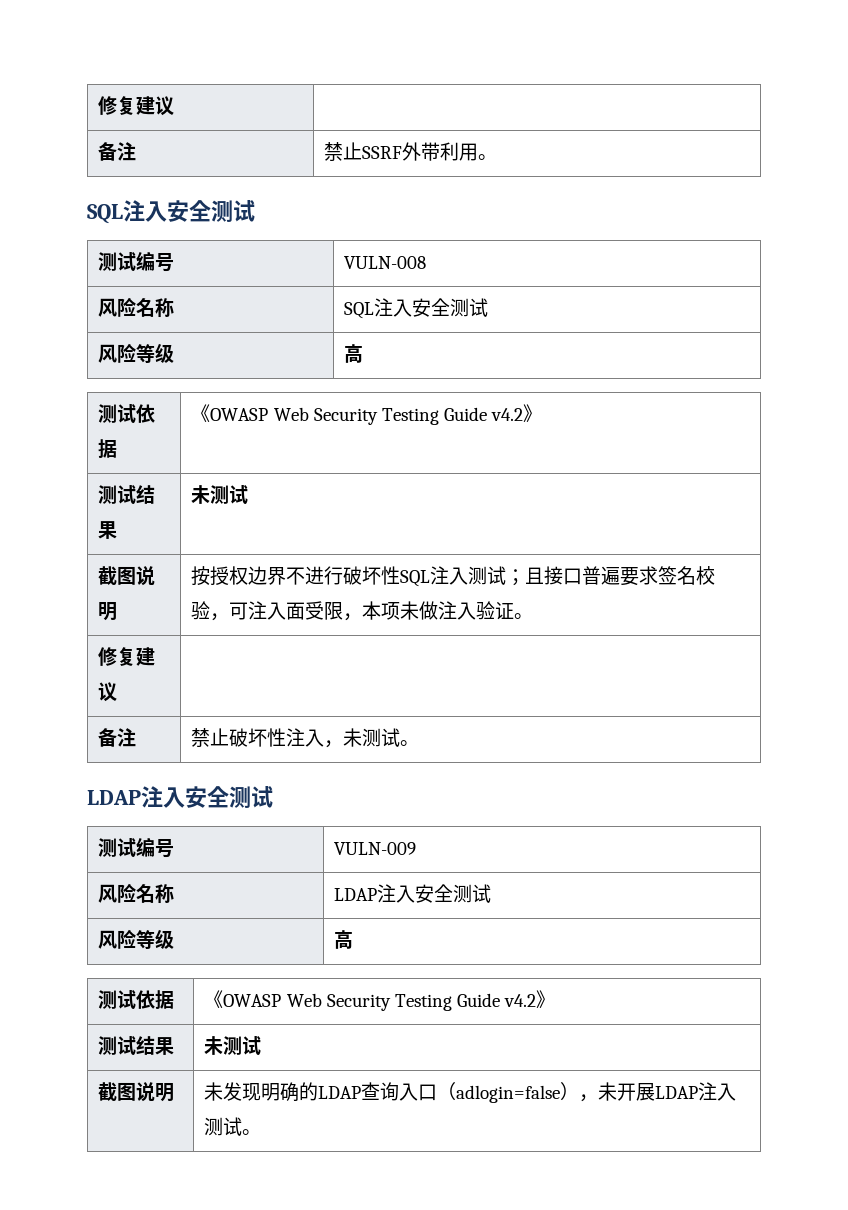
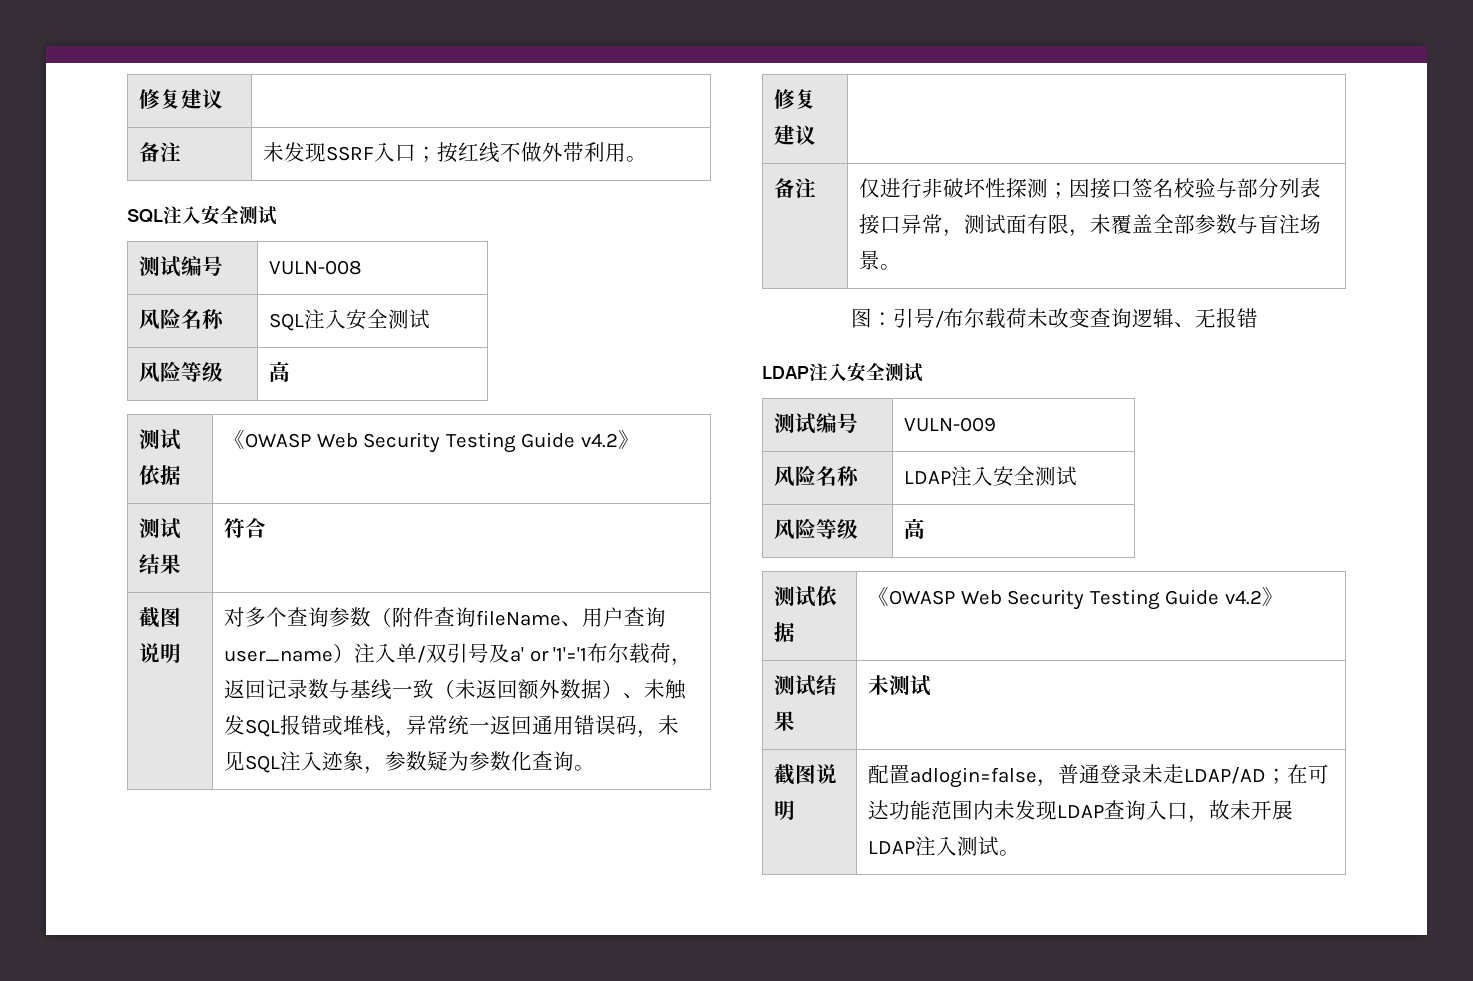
[98,96,175,116] [98,142,137,161] [324,142,403,161] 修复建议 | // 备注 | 禁止SSRF -> [139,89,224,109] [139,142,182,162] [263,142,543,163] 修复建议 | // 备注 | 未发现SSRF入口；按红线不做
[191,485,249,504] [98,566,156,586] [98,602,118,621] [191,566,716,587] [191,601,534,621] [98,647,156,666] [98,682,118,702] [98,728,137,747] [191,728,420,748] 未测试 // 截图说明 | 按授权边界不进行破坏性SQL注入测试；且接口普遍要求签名校验，可注入面受限，本项未做注入验证。 // 修复建议 | // 备注 | 禁止破坏性注入，未测试。 -> [224,518,267,538] [139,607,182,628] [139,643,182,663] [224,607,667,627] [224,643,693,666] [224,679,688,700] [224,715,680,738] [224,751,596,774] [774,89,817,109] [774,125,817,145] [774,178,817,198] [859,178,1322,199] [859,214,1322,237] [859,250,902,270] [850,308,1258,329] 符合 // 截图说明 | 对多个查询参数（附件查询fileName、用户查询user_name）注入单/双引号及a' or '1'='1布尔载荷，返回记录数与基线一致（未返回额外数据）、未触发SQL报错或堆栈，异常统一返回通用错误码，未见SQL注入迹象，参数疑为参数化查询。 // 修复建议 | // 备注 | 仅进行非破坏性探测；因接口签名校验与部分列表接口异常，测试面有限，未覆盖全部参数与盲注场景。 // 图：引号/布尔载荷未改变查询逻辑、无报错
[204,1082,319,1102] 未发现明确的 -> [868,764,1330,788] [868,800,1058,820] 配置adlogin=false，普通登录未走LDAP/AD；在可达功能范围内未发现
[437,1082,599,1103] （adlogin=false）， -> [1188,800,1231,823] ，故

